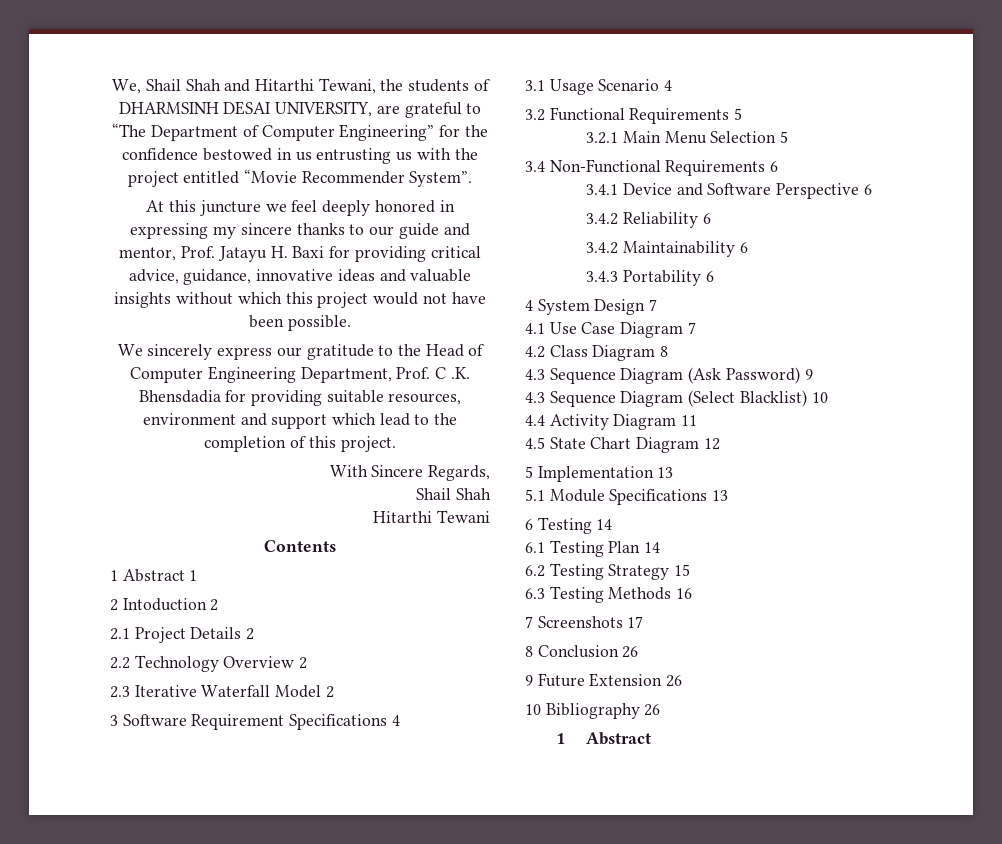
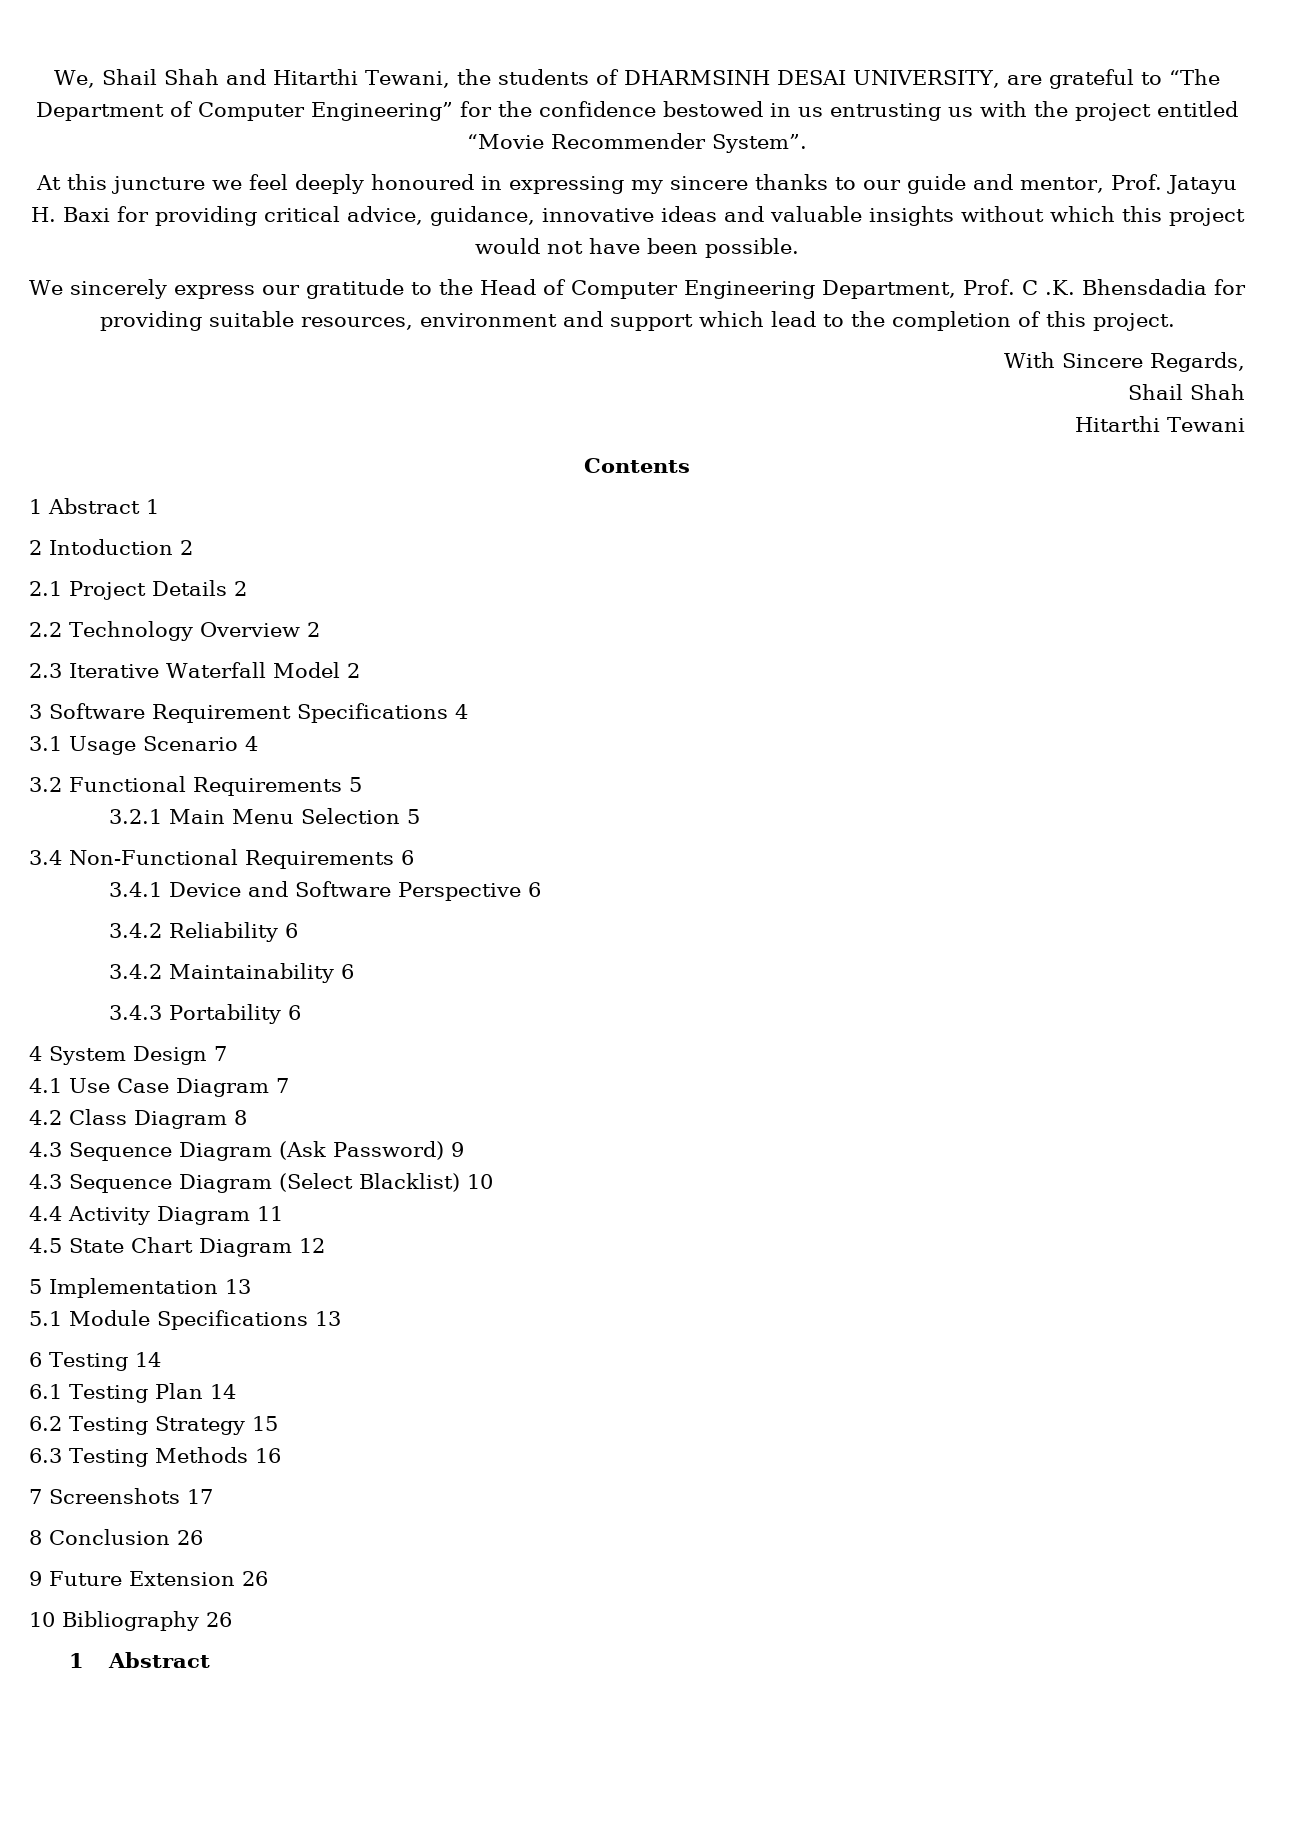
[374,200,435,213] honored -> [370,174,474,190] honoured

